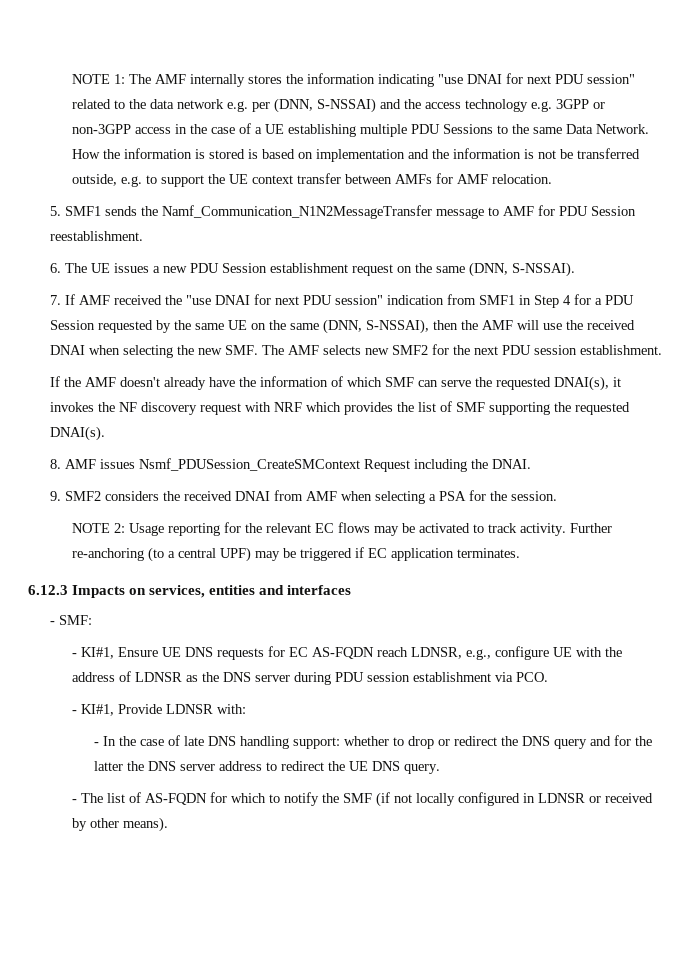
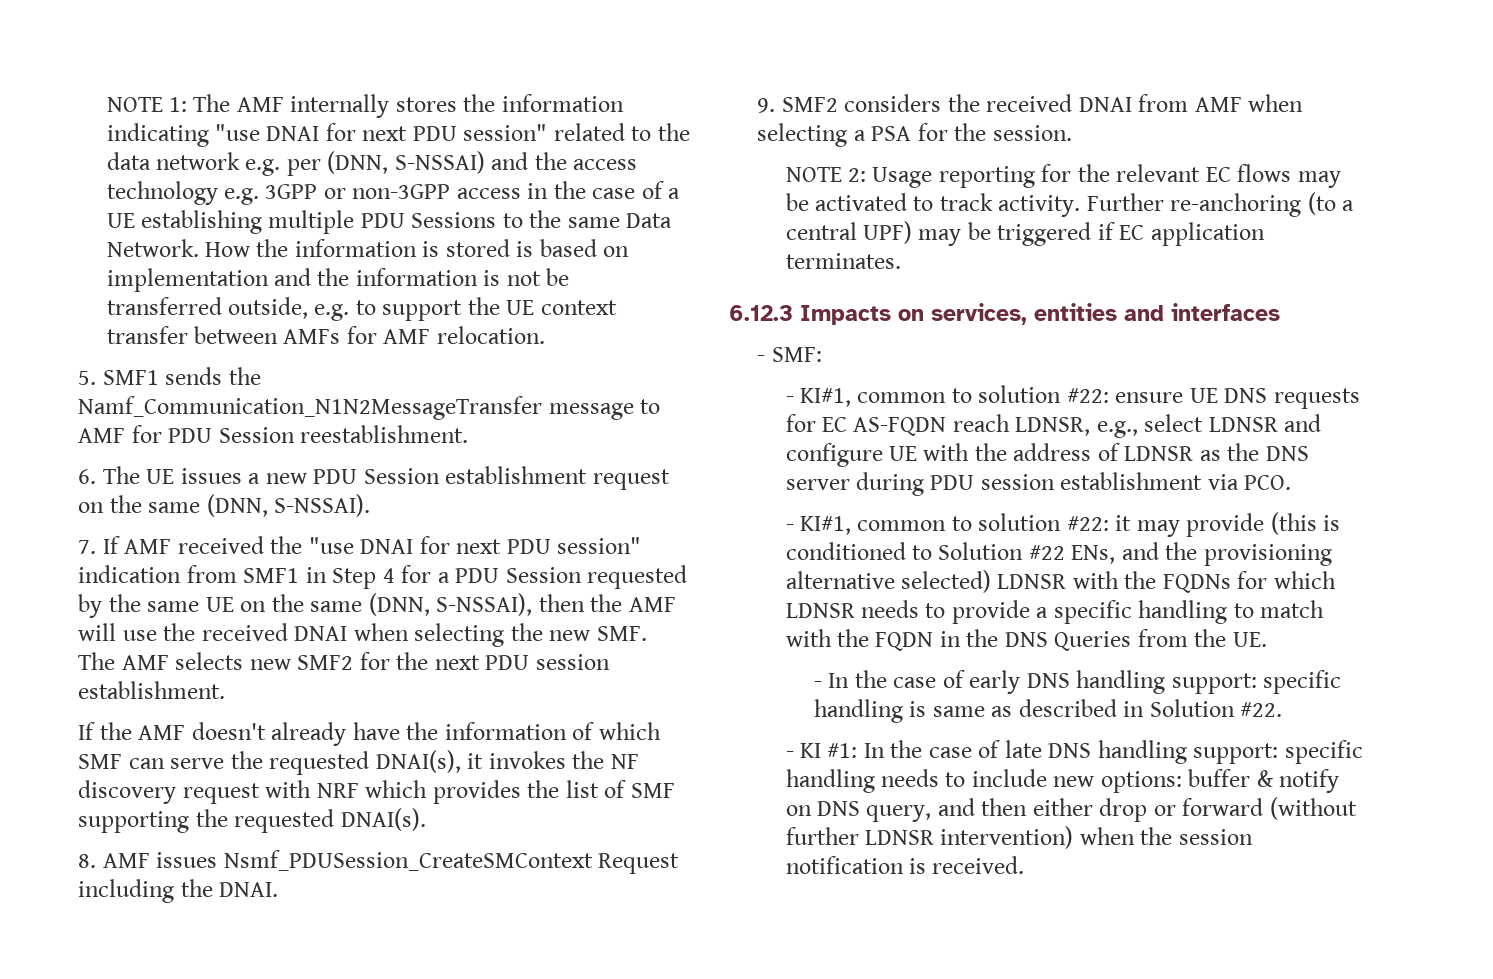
[118,647,159,657] Ensure -> [857,385,1184,403] common to solution #22: ensure
(492, 654) none -> [1144,414,1322,432] select LDNSR and
[118,704,247,714] Provide LDNSR with: -> [857,512,1341,537] [785,542,1332,566] [785,570,1336,593] [785,600,1325,624] [785,629,1267,651] common to solution #22: it may provide (this is conditioned to Solution #22 ENs, and the provisioning alternative selected) LDNSR with the FQDNs for which LDNSR needs to provide a specific handling to match with the FQDN in the DNS Queries from the UE.
[184,735,653,749] [94,761,441,774] [72,792,654,807] [72,817,169,832] late DNS handling support: whether to drop or redirect the DNS query and for the latter the DNS server address to redirect the UE DNS query. // - The list of AS-FQDN for which to notify the SMF (if not locally configured in LDNSR or received by other means). -> [969,670,1342,694] [813,699,1283,723] [785,740,1363,764] [785,769,1340,793] [785,797,1357,822] [785,826,1253,849] [785,856,1025,874] early DNS handling support: specific handling is same as described in Solution #22. // - KI #1: In the case of late DNS handling support: specific handling needs to include new options: buffer & notify on DNS query, and then either drop or forward (without further LDNSR intervention) when the session notification is received.

